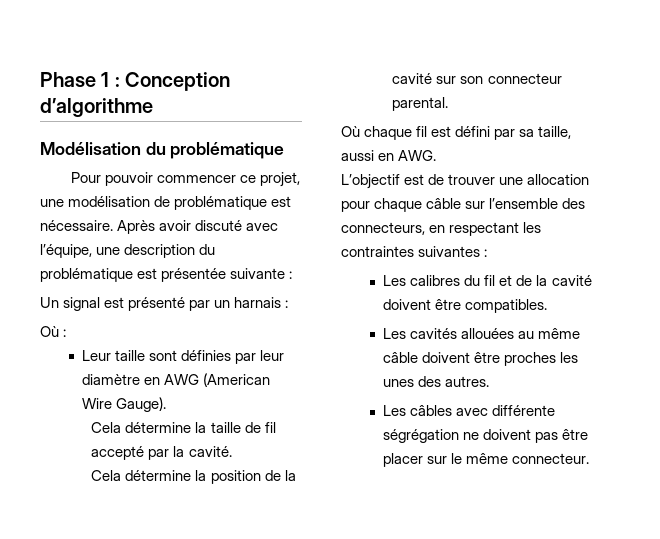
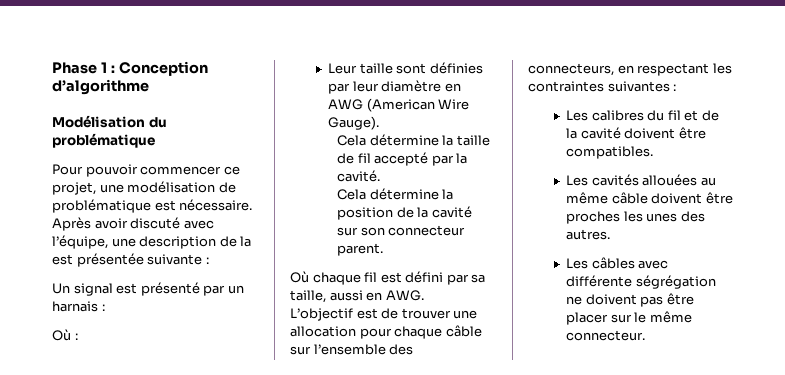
[199,244,216,255] [40,268,133,282] du problématique -> [219,236,252,247] de la
[392,97,449,111] parental. -> [337,243,384,256] parent.

